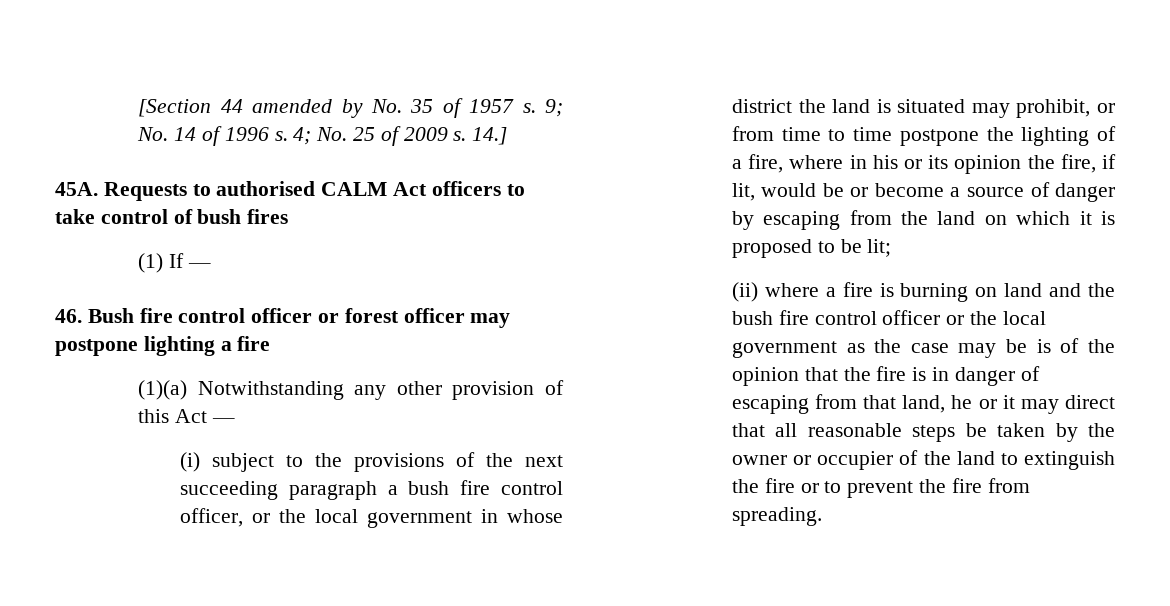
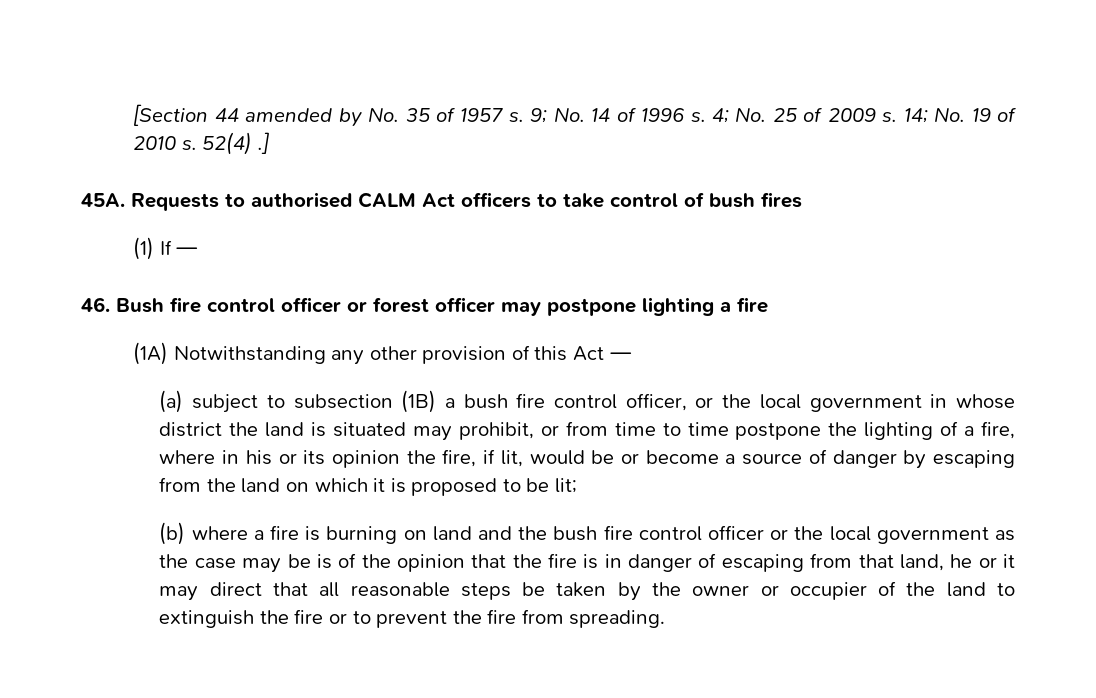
[472,127,508,145] 14.] -> [903,107,1017,123] [133,132,270,155] 14; No. 19 of 2010 s. 52(4) .]
[138,380,188,400] (1)(a) -> [133,342,169,365] (1A)
[179,452,200,472] (i) -> [159,390,184,413] (a)
[314,452,563,472] [179,481,377,500] the provisions of the next succeeding paragraph -> [293,390,437,413] subsection (1B)
[731,282,758,302] (ii) -> [159,522,186,545] (b)

